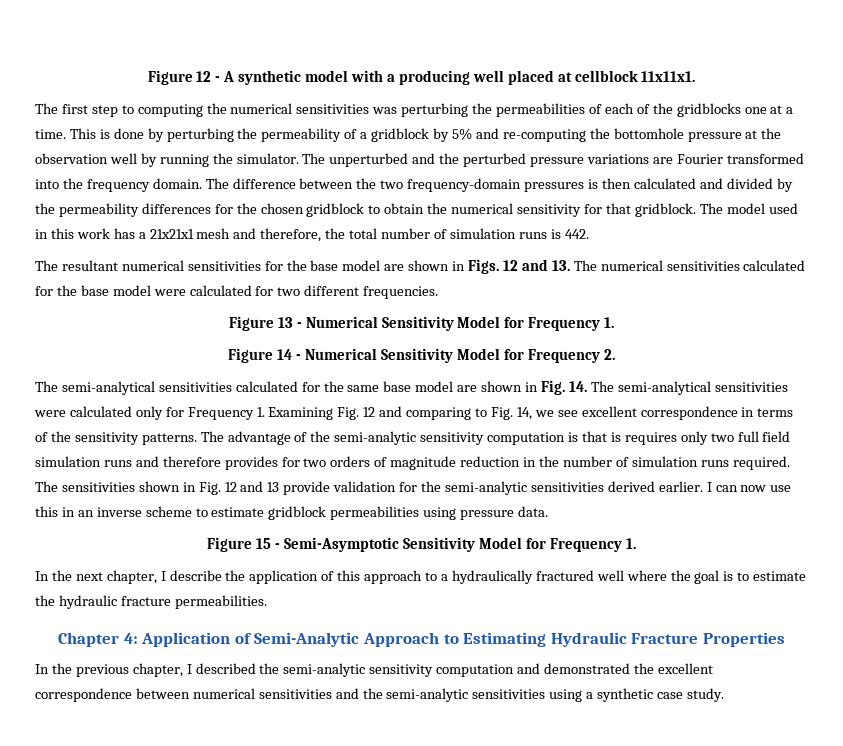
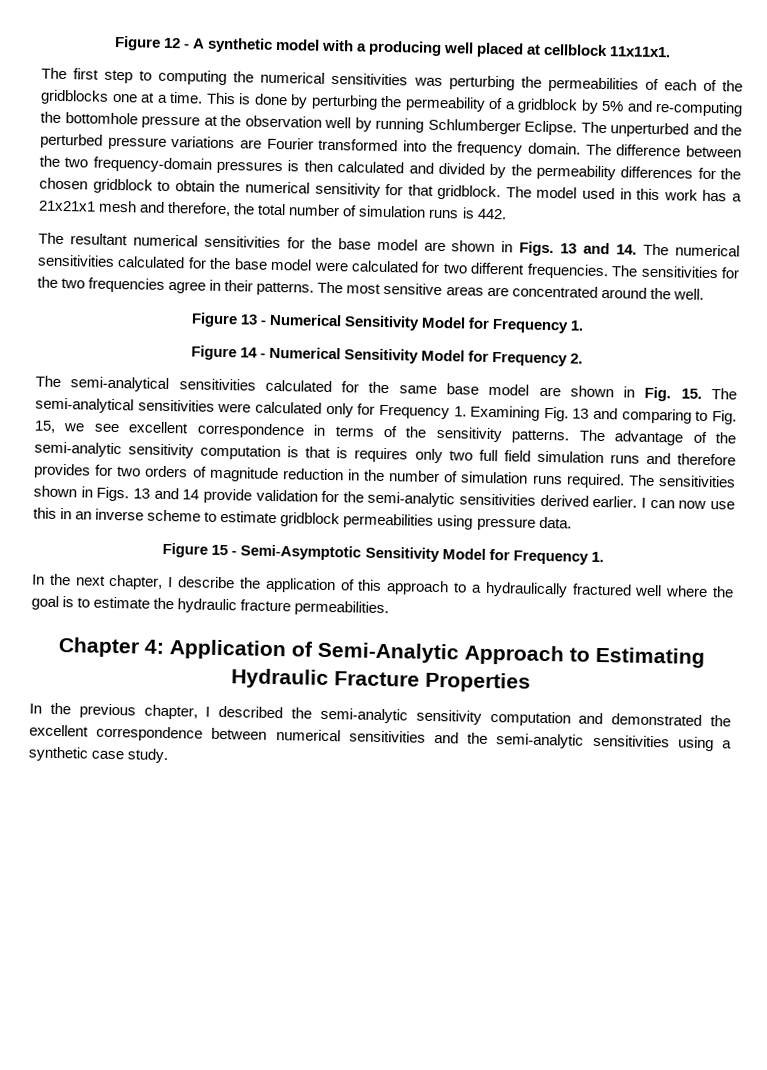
[212,153,299,164] the simulator. -> [427,118,577,136] Schlumberger Eclipse.
[502,259,570,271] 12 and 13. -> [560,242,638,255] 13 and 14.
(439, 292) none -> [611,265,741,279] [37,276,704,300] The sensitivities for the two frequencies agree in their patterns. The most sensitive areas are concentrated around the well.
[568,381,587,392] 14. -> [680,388,702,399] 15.
[363,407,376,417] 12 -> [572,408,590,419] 13
[516,407,532,420] 14, -> [34,420,56,433] 15,
[198,481,280,495] Fig. 12 and 13 -> [96,486,200,502] Figs. 13 and 14

